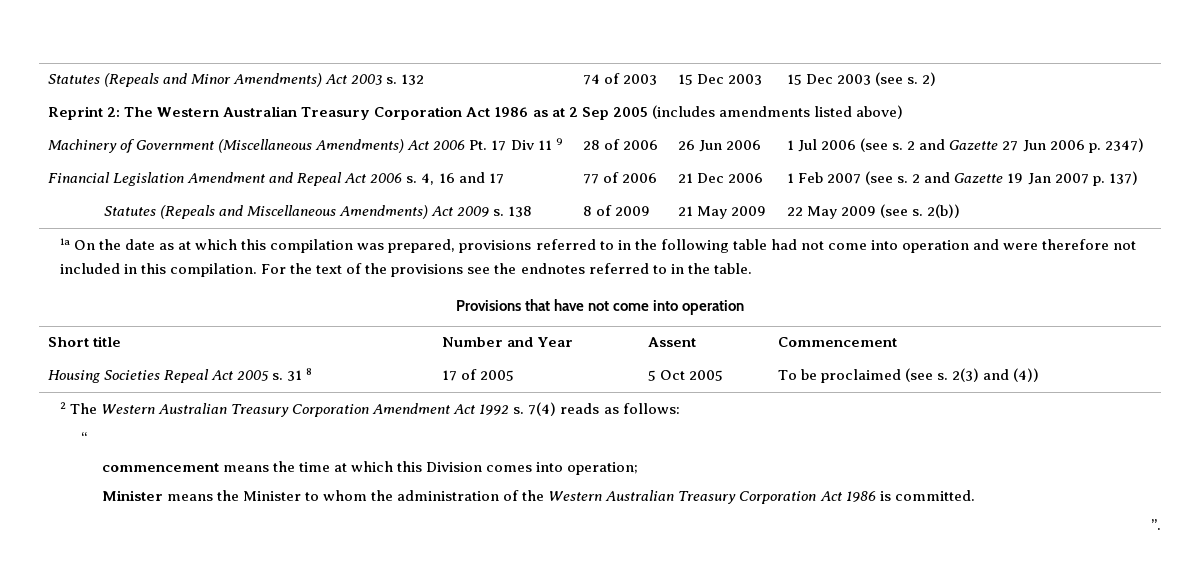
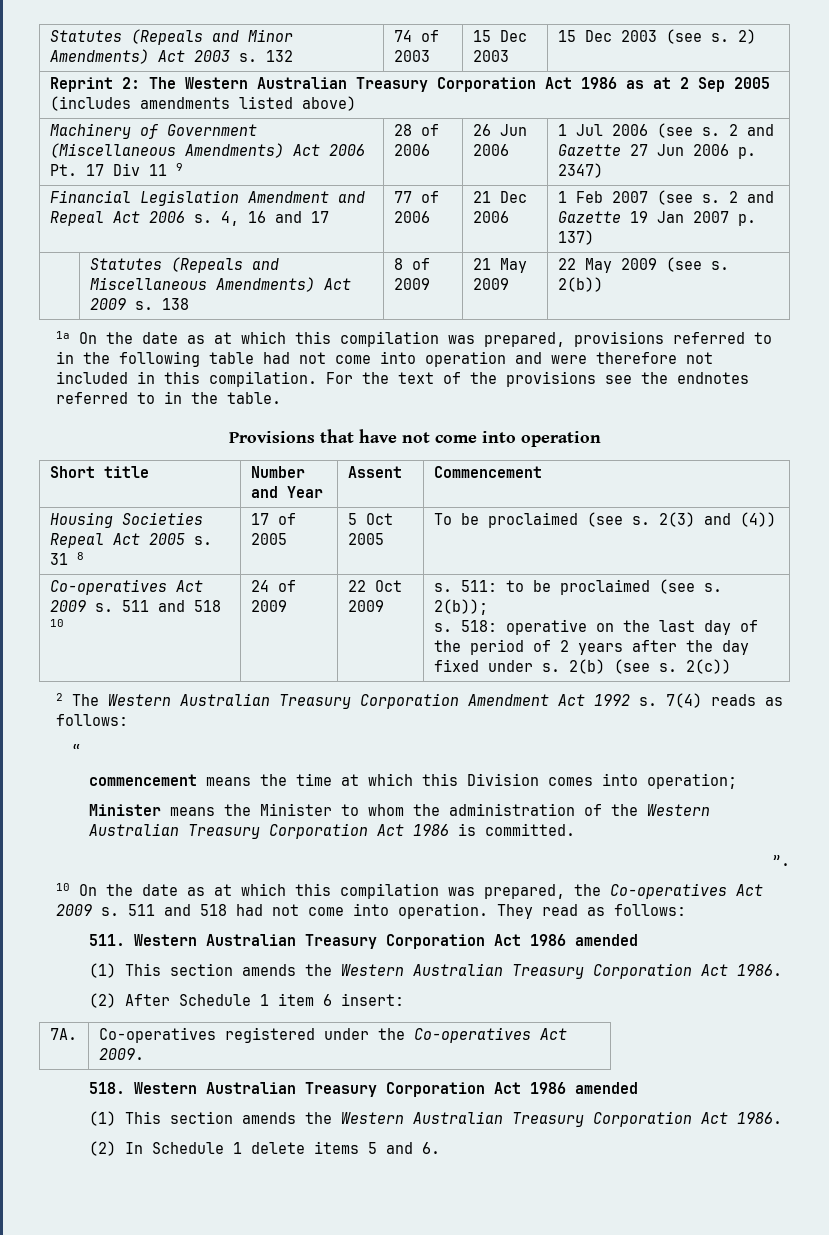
(1040, 375) none -> [49,579,203,595] [49,600,221,612] [49,619,64,627] [250,580,296,592] [250,600,287,612] [347,580,402,592] [347,600,384,612] [433,579,722,595] [433,599,488,615] [433,619,758,635] [433,639,749,655] [433,659,731,674] // Co-operatives Act 2009 s. 511 and 518 10 | 24 of 2009 | 22 Oct 2009 | s. 511: to be proclaimed (see s. 2(b)); // s. 518: operative on the last day of the period of 2 years after the day fixed under s. 2(b) (see s. 2(c))
(1161, 524) none -> [55,883,763,899] [55,903,686,919] [88,934,638,949] [88,963,782,979] [88,993,404,1008] [49,1028,77,1040] [98,1027,567,1043] [98,1048,144,1060] [88,1082,638,1097] [88,1111,782,1127] [88,1141,440,1156] // 10 On the date as at which this compilation was prepared, the Co-operatives Act 2009 s. 511 and 518 had not come into operation. They read as follows: // 511. Western Australian Treasury Corporation Act 1986 amended // (1) This section amends the Western Australian Treasury Corporation Act 1986. // (2) After Schedule 1 item 6 insert: // 7A. | Co-operatives registered under the Co-operatives Act 2009. // 518. Western Australian Treasury Corporation Act 1986 amended // (1) This section amends the Western Australian Treasury Corporation Act 1986. // (2) In Schedule 1 delete items 5 and 6.

